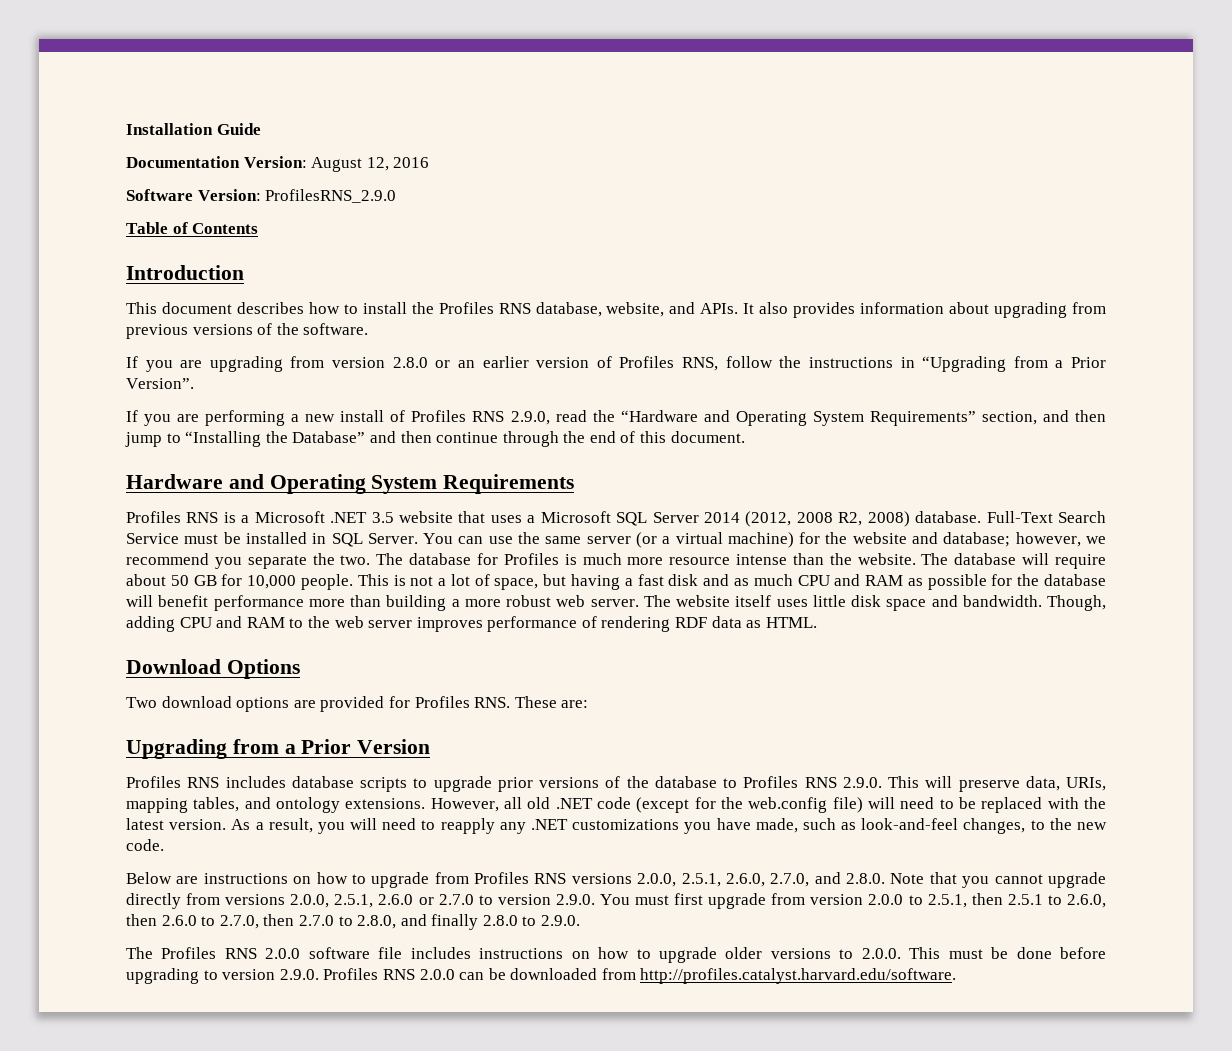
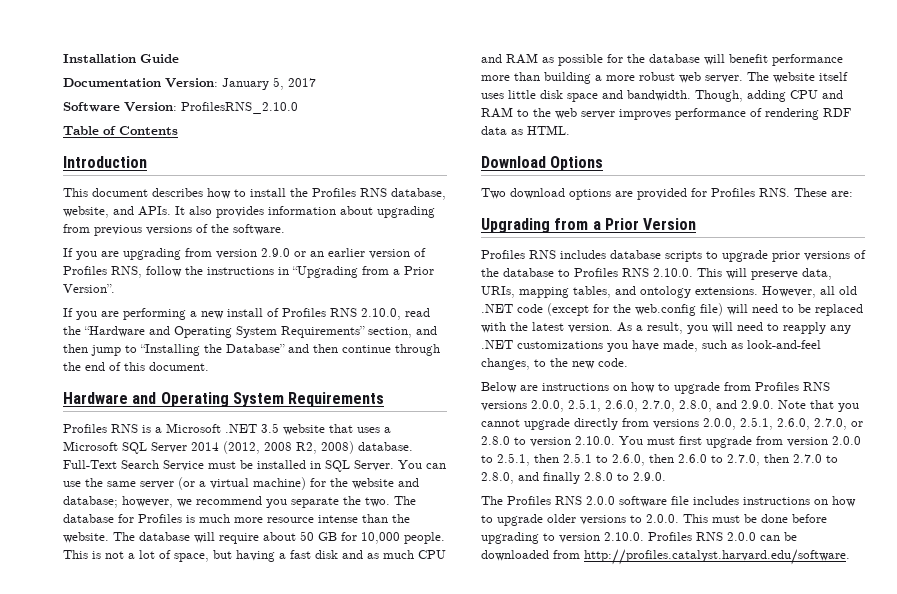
[311,157,430,172] August 12, 2016 -> [222,77,316,90] January 5, 2017
[265,189,397,203] ProfilesRNS_2.9.0 -> [181,102,298,114] ProfilesRNS_2.10.0
[392,357,428,368] 2.8.0 -> [261,248,290,257] 2.9.0
[510,411,550,425] 2.9.0, -> [361,308,401,320] 2.10.0,
[842,777,882,788] 2.9.0. -> [653,268,693,277] 2.10.0.
[814,872,886,884] and 2.8.0. -> [679,400,774,412] 2.8.0, and 2.9.0.
[378,894,595,905] 2.6.0 or 2.7.0 to version 2.9.0. -> [777,418,863,430] [481,436,615,447] 2.6.0, 2.7.0, or 2.8.0 to version 2.10.0.
[279,969,319,980] 2.9.0. -> [604,532,644,541] 2.10.0.

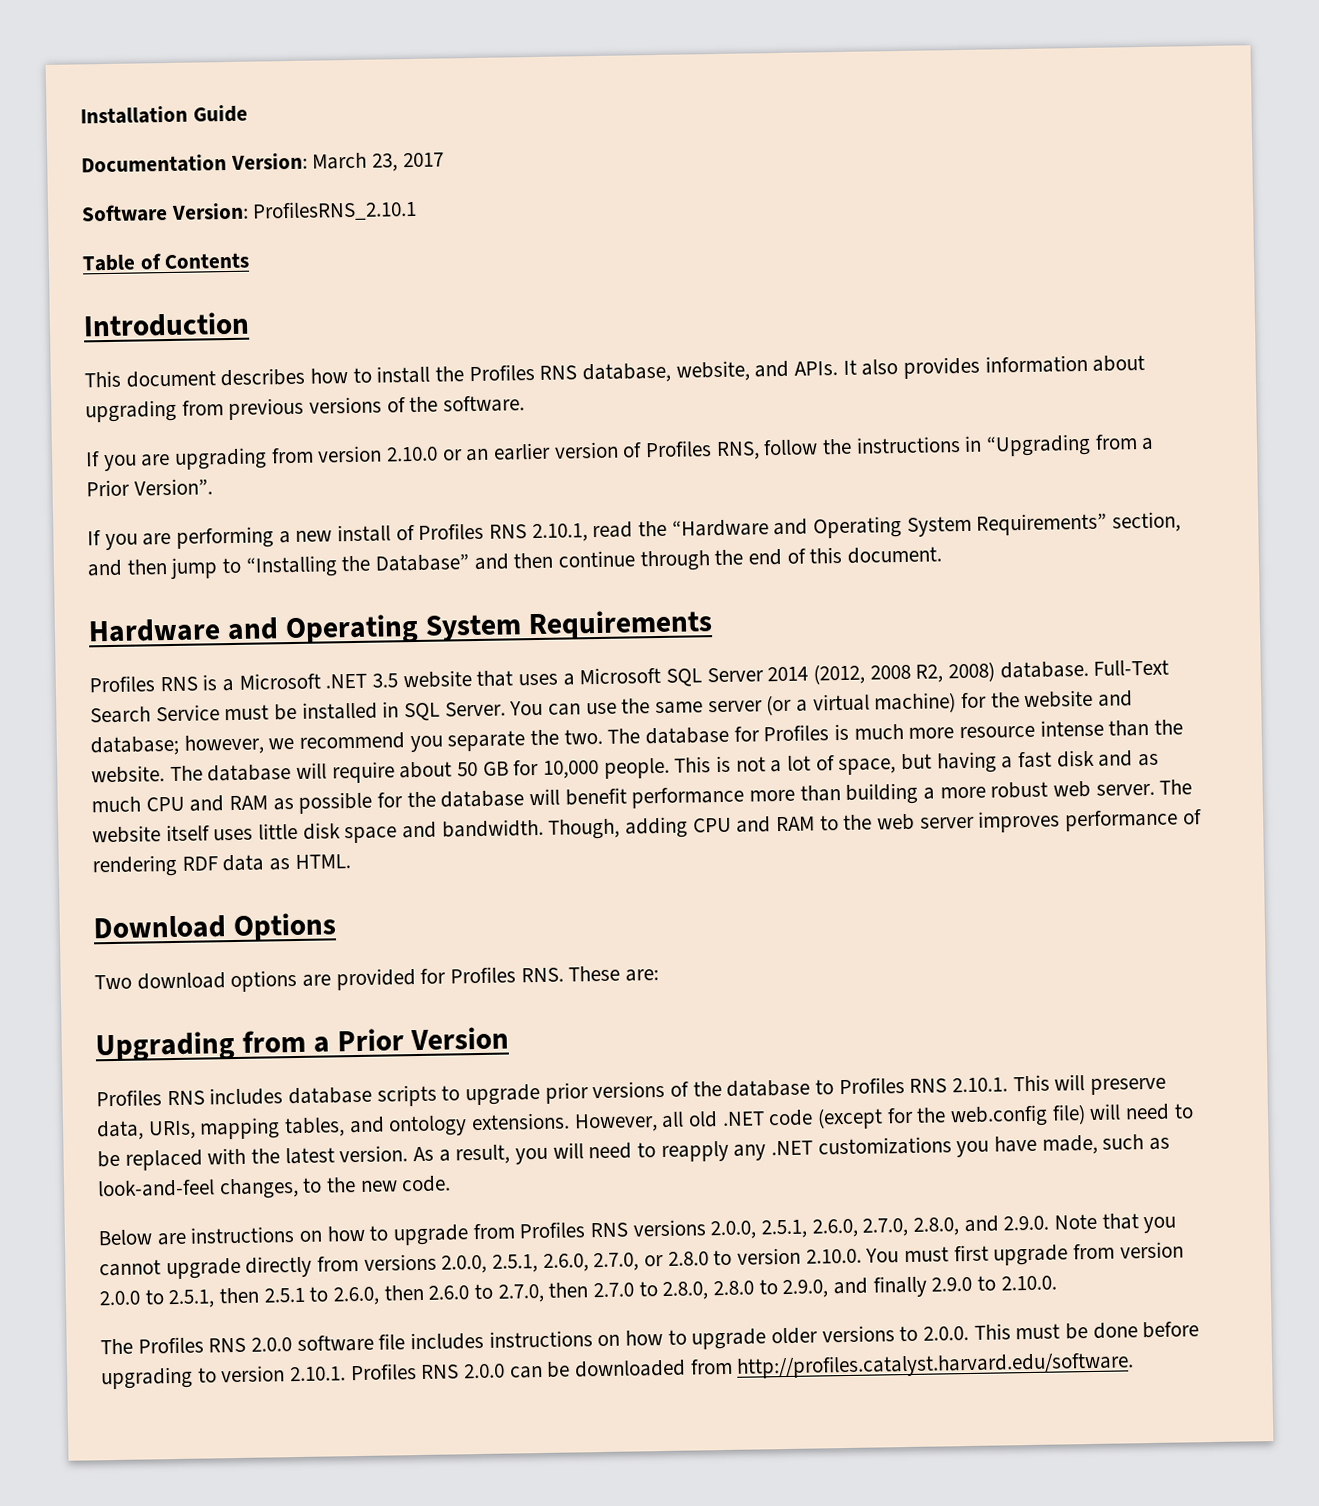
[222,77,284,90] January 5, -> [312,152,399,172] March 23,
[181,102,298,114] ProfilesRNS_2.10.0 -> [252,199,418,222] ProfilesRNS_2.10.1
[261,248,290,257] 2.9.0 -> [386,446,439,462] 2.10.0
[361,308,401,320] 2.10.0, -> [531,523,588,543] 2.10.1,
[653,268,693,277] 2.10.0. -> [952,1077,1009,1093] 2.10.1.
[518,472,666,484] and finally 2.8.0 to 2.9.0. -> [713,1275,1057,1299] 2.8.0 to 2.9.0, and finally 2.9.0 to 2.10.0.
[604,532,644,541] 2.10.0. -> [290,1366,347,1382] 2.10.1.

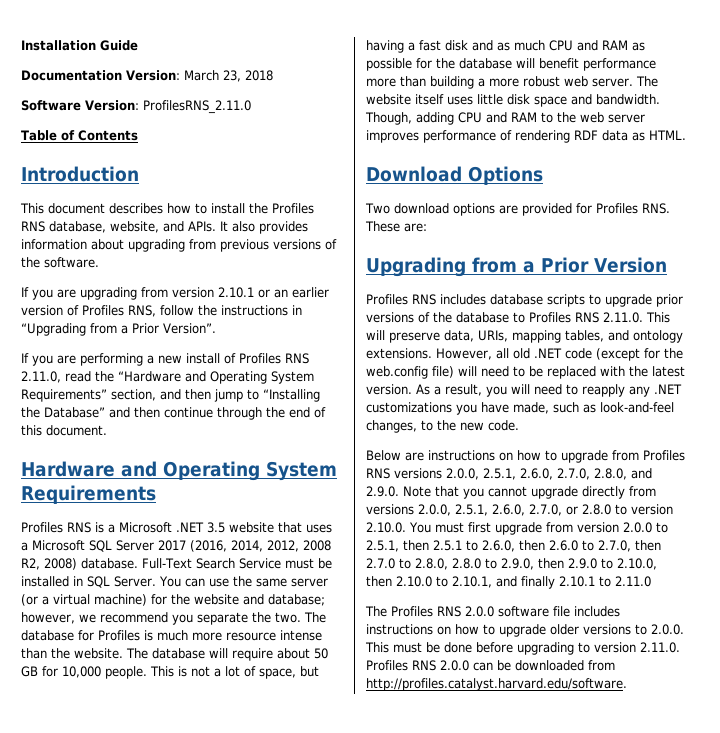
[402,152,444,168] 2017 -> [245,70,273,81] 2018
[252,199,418,222] ProfilesRNS_2.10.1 -> [143,100,251,114] ProfilesRNS_2.11.0
[386,446,439,462] 2.10.0 -> [218,287,254,298] 2.10.1
[531,523,588,543] 2.10.1, -> [21,371,61,383] 2.11.0,
[767,663,866,685] 2014 (2012, -> [158,540,299,552] 2017 (2016, 2014, 2012,
[952,1077,1009,1093] 2.10.1. -> [603,312,643,323] 2.11.0.
[833,1275,1057,1298] and finally 2.9.0 to 2.10.0. -> [538,558,657,570] [366,576,651,589] then 2.9.0 to 2.10.0, then 2.10.0 to 2.10.1, and finally 2.10.1 to 2.11.0
[290,1366,347,1382] 2.10.1. -> [640,642,680,653] 2.11.0.

